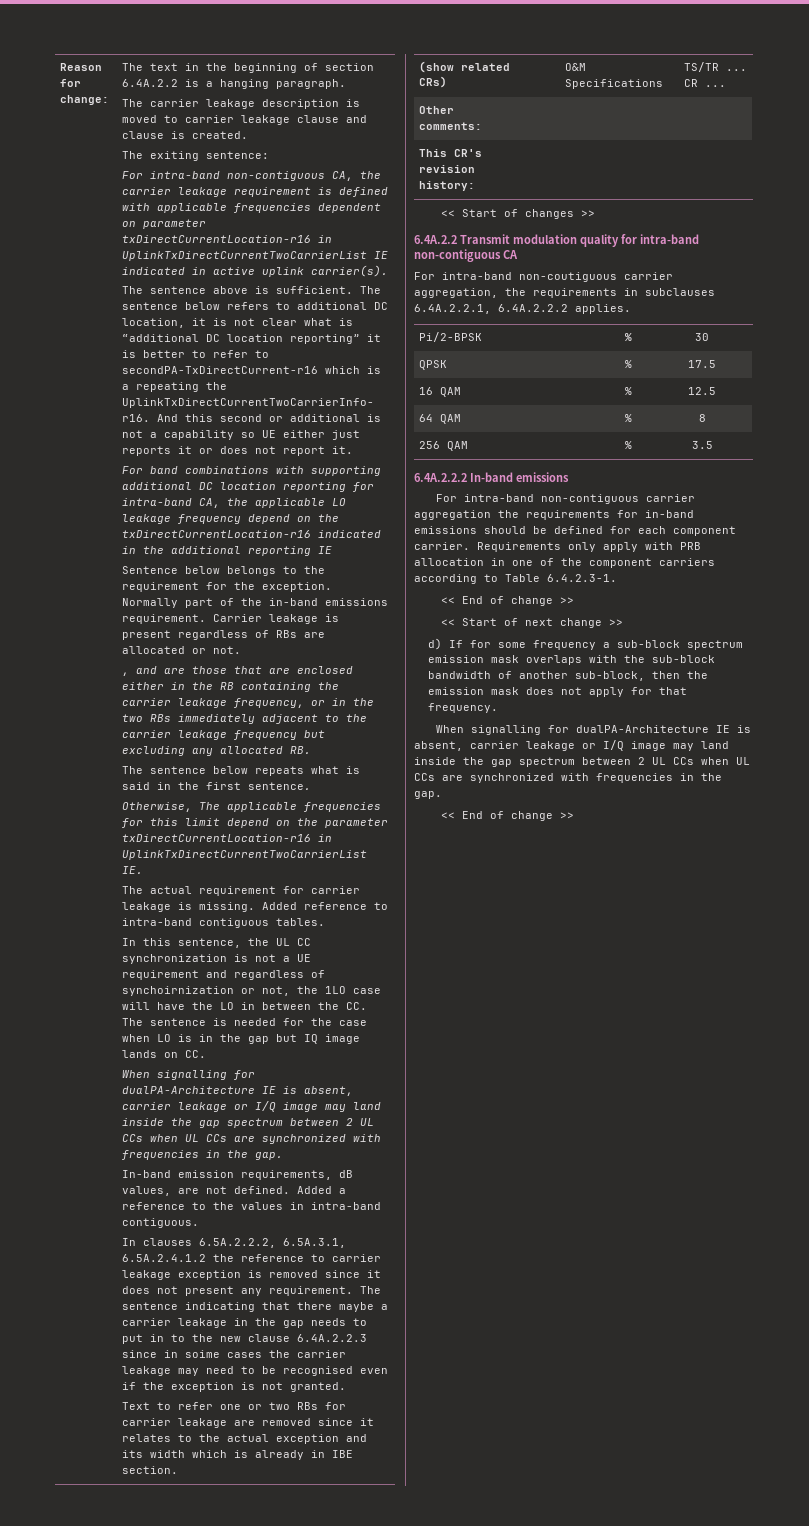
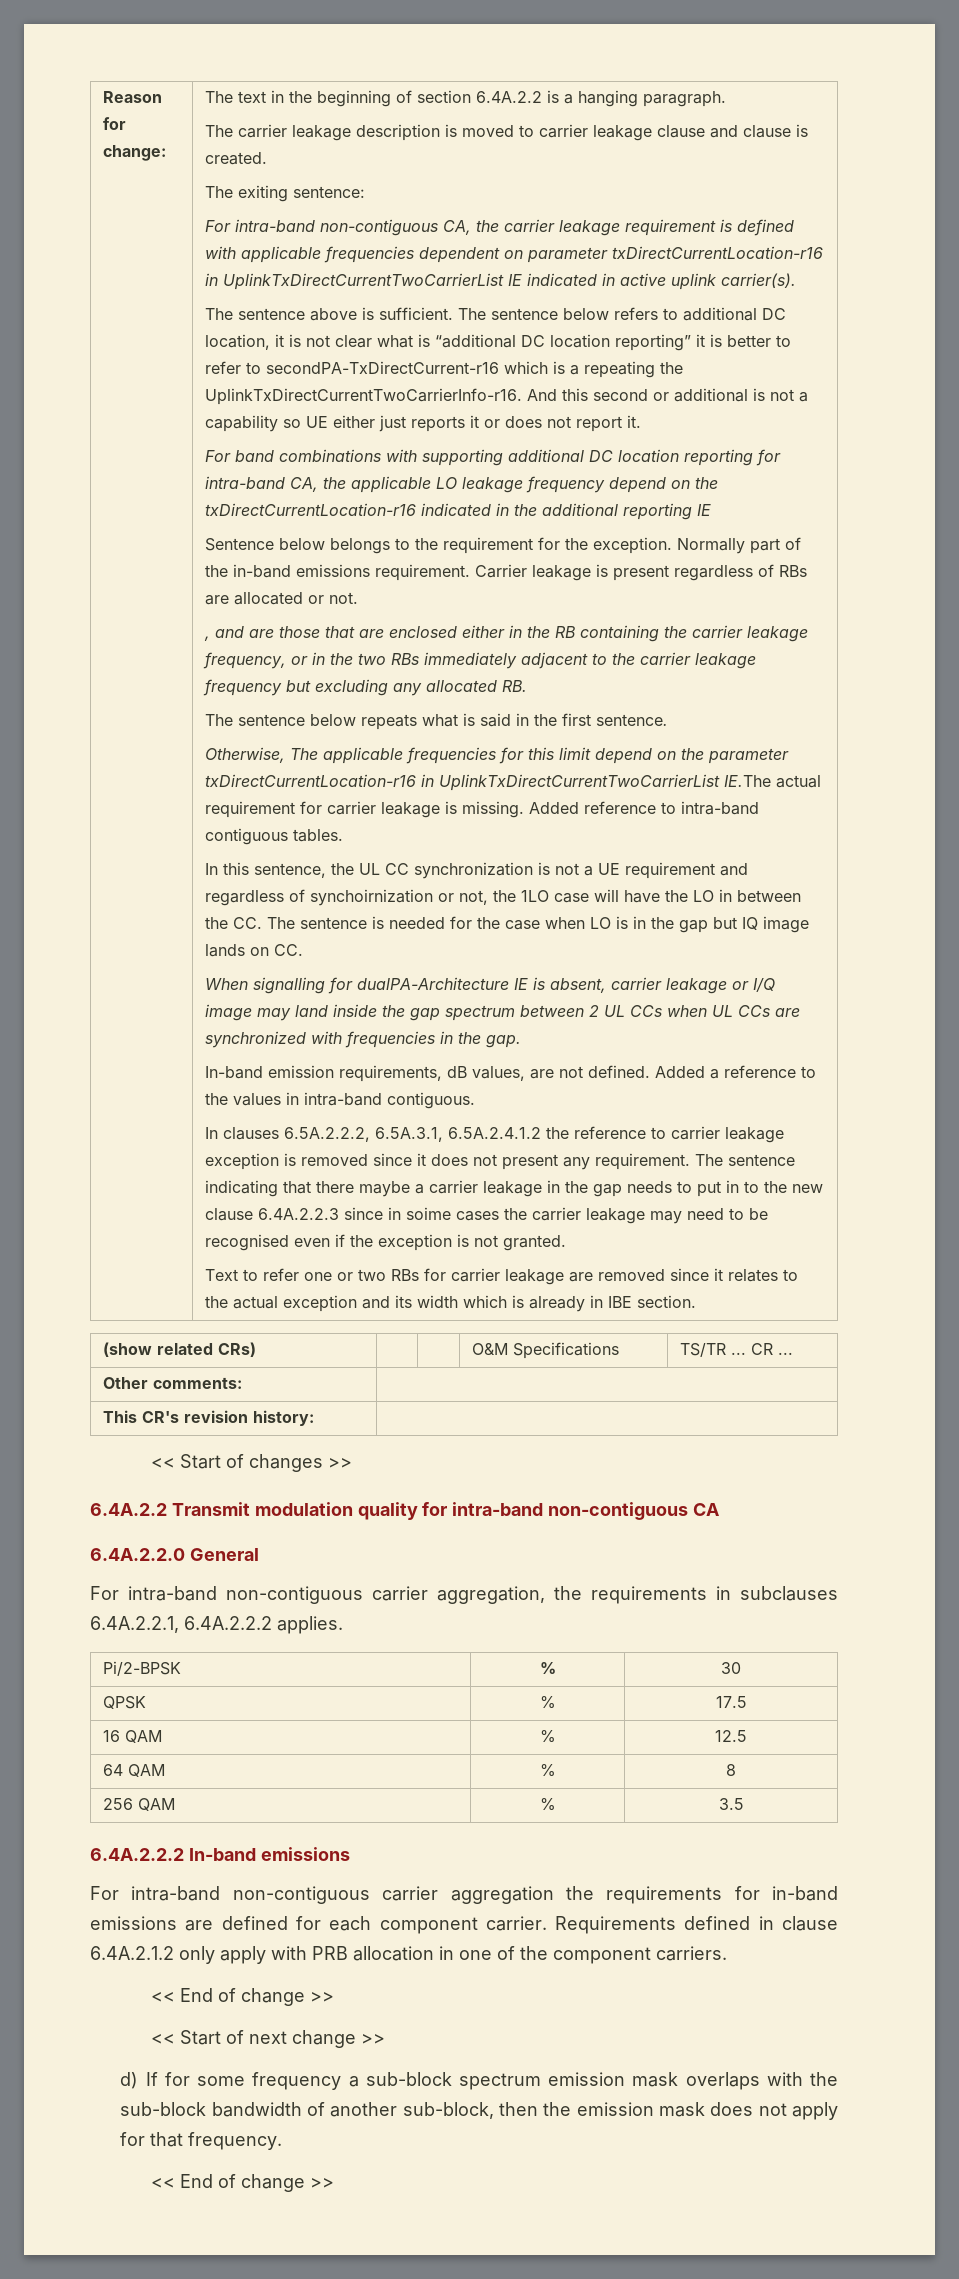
[122,866,144,874] [122,886,144,894] IE. // The -> [723,775,771,787] IE.The
[414,272,617,282] // For intra-band non-coutiguous -> [90,1548,259,1561] [90,1586,363,1604] // 6.4A.2.2.0 General // For intra-band non-contiguous
[484,526,547,534] should be -> [185,1920,214,1931] are
(561, 547) none -> [684,1916,838,1931] [90,1946,174,1960] defined in clause 6.4A.2.1.2
[659,558,715,566] [414,574,617,584] carriers according to Table 6.4.2.3-1. -> [656,1946,727,1961] carriers.
[435,725,751,735] [414,740,729,751] [414,757,750,767] [414,773,722,783] [414,791,442,799] // When signalling for dualPA-Architecture IE is absent, carrier leakage or I/Q image may land inside the gap spectrum between 2 UL CCs when UL CCs are synchronized with frequencies in the gap. -> (283, 2141) none

